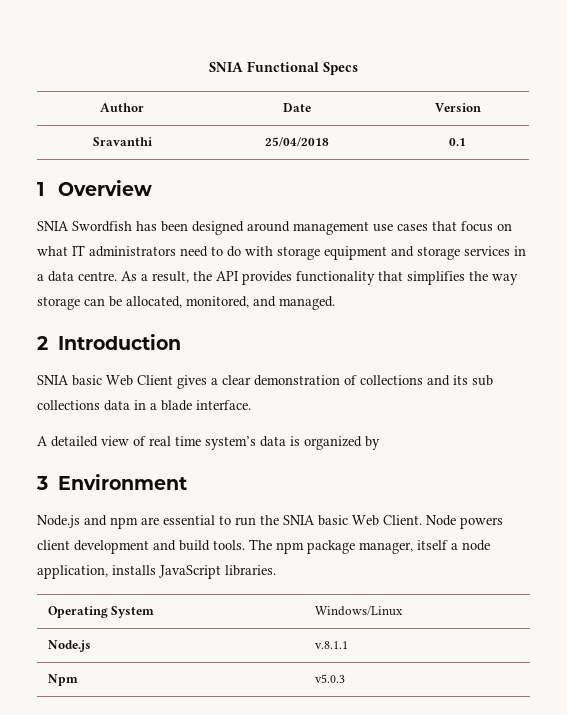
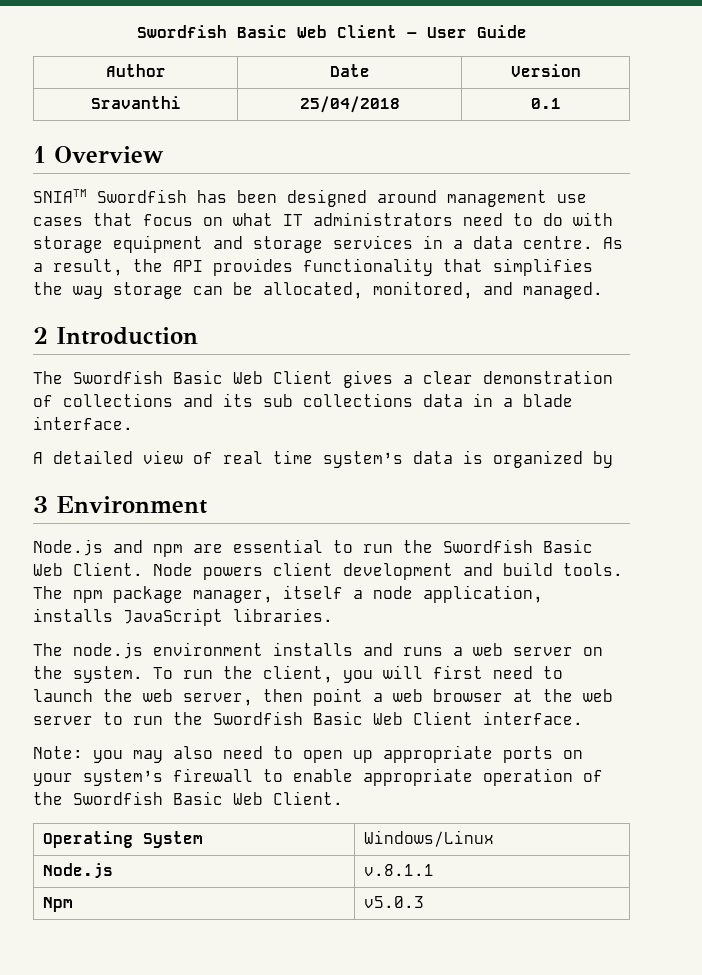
[209,61,358,75] SNIA Functional Specs -> [136,25,527,38] Swordfish Basic Web Client – User Guide
[37,221,69,231] SNIA -> [33,189,87,203] SNIATM
[37,375,102,386] SNIA basic -> [33,370,223,384] The Swordfish Basic
[283,515,348,526] SNIA basic -> [443,539,593,553] Swordfish Basic
(276, 570) none -> [33,642,603,659] [33,665,563,683] [33,688,613,706] [33,711,583,725] [33,745,583,763] [33,768,603,786] [33,791,343,805] // The node.js environment installs and runs a web server on the system. To run the client, you will first need to launch the web server, then point a web browser at the web server to run the Swordfish Basic Web Client interface. // Note: you may also need to open up appropriate ports on your system’s firewall to enable appropriate operation of the Swordfish Basic Web Client.

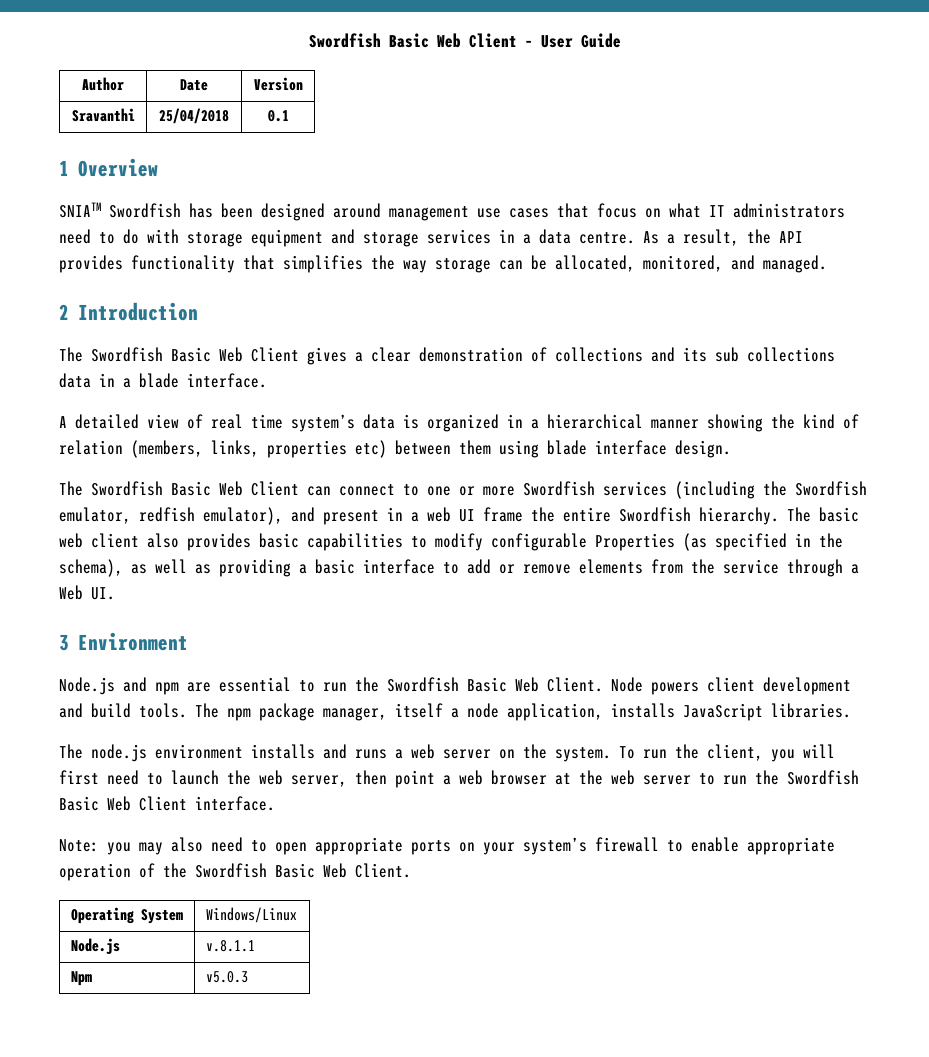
[593,451,613,468] by -> [507,414,859,432] [59,440,731,458] [59,481,867,499] [59,507,859,525] [59,533,843,551] [59,559,859,577] [59,585,115,600] in a hierarchical manner showing the kind of relation (members, links, properties etc) between them using blade interface design. // The Swordfish Basic Web Client can connect to one or more Swordfish services (including the Swordfish emulator, redfish emulator), and present in a web UI frame the entire Swordfish hierarchy. The basic web client also provides basic capabilities to modify configurable Properties (as specified in the schema), as well as providing a basic interface to add or remove elements from the service through a Web UI.
[353,750,373,763] up -> (307, 848) none

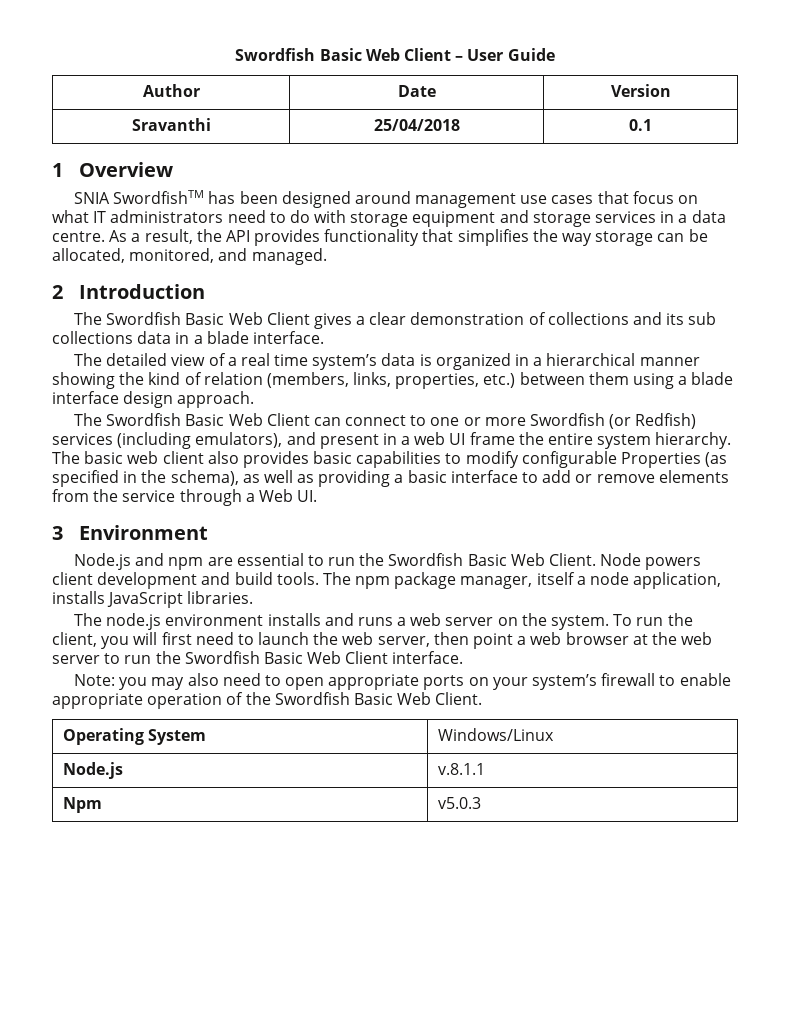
[59,202,181,218] SNIATM Swordfish -> [73,190,205,204] SNIA SwordfishTM
[59,416,67,428] A -> [73,353,102,366] The
(203, 421) none -> [227,357,237,366] a
[267,440,387,458] properties etc) -> [395,373,516,389] properties, etc.)
(539, 449) none -> [678,376,688,385] a
[675,440,731,458] design. -> [123,391,255,408] design approach.
[603,481,867,499] [59,507,283,525] services (including the Swordfish emulator, redfish emulator), -> [609,413,697,429] [52,432,283,449] (or Redfish) services (including emulators),
[619,507,691,522] Swordfish -> [597,434,652,449] system

